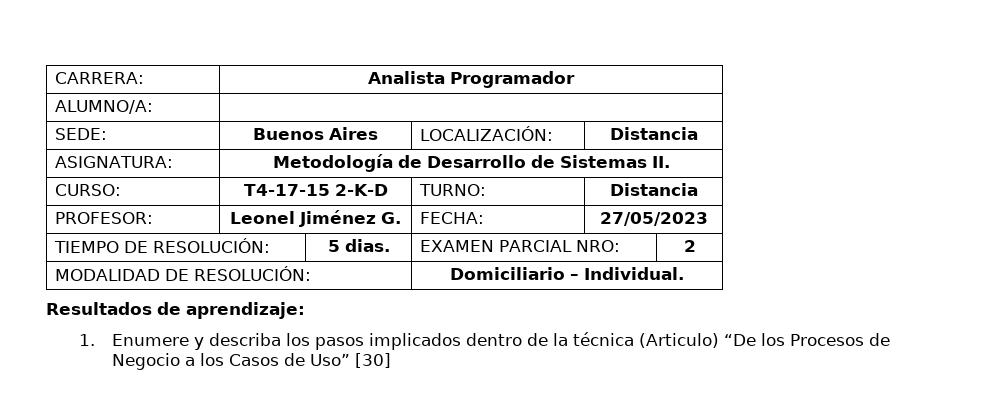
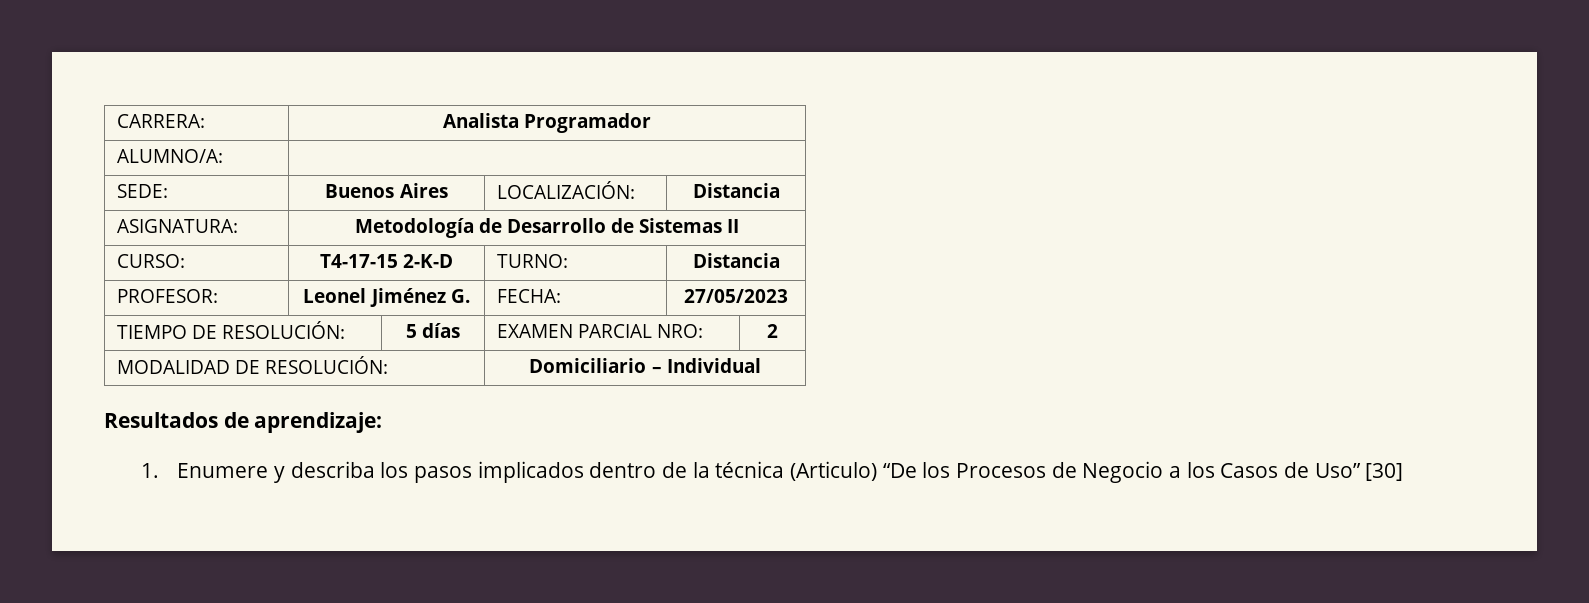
[651,156,670,168] II. -> [727,219,740,233] II
[344,239,390,252] dias. -> [422,323,461,338] días
[584,267,684,280] Individual. -> [666,358,761,373] Individual

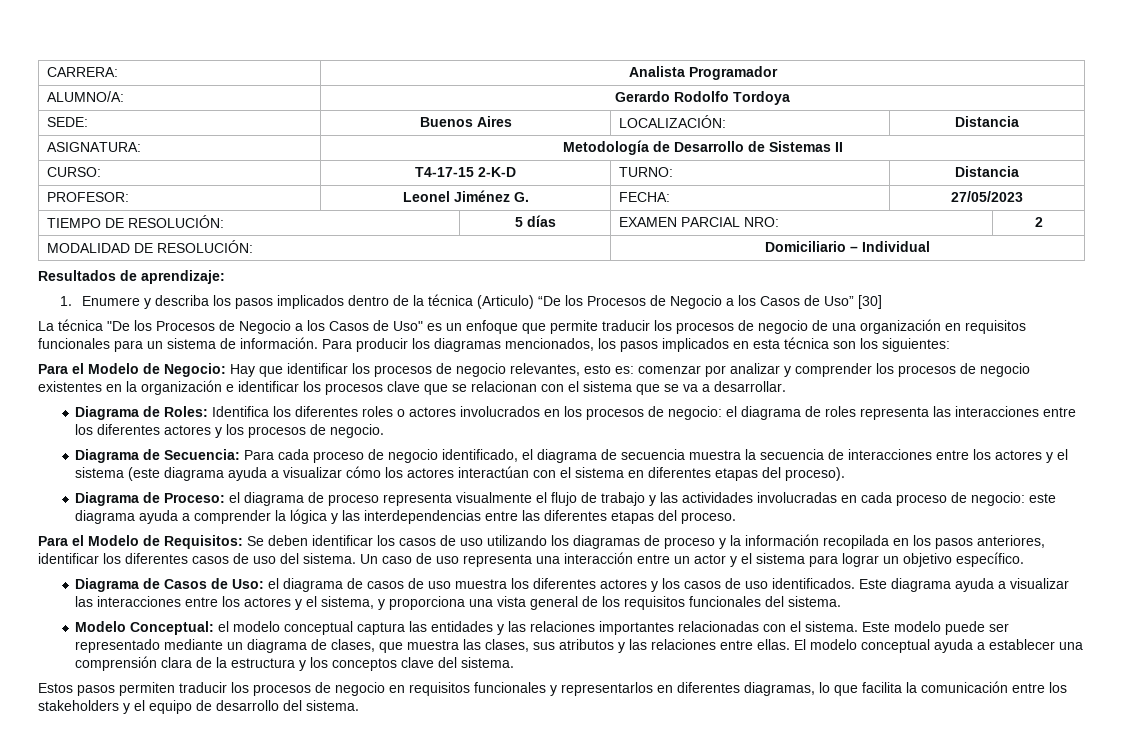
(223, 156) none -> [615,91,790,105] Gerardo Rodolfo Tordoya
(1404, 472) none -> [38,319,1026,334] [38,337,950,352] [38,363,1030,377] [38,380,786,395] [75,406,1077,420] [75,424,385,438] [75,449,1069,463] [75,466,846,481] [75,492,1057,506] [75,509,737,524] [38,534,1045,549] [38,552,1024,567] [75,578,1070,592] [75,596,842,610] [75,621,1010,635] [75,639,1084,653] [75,656,515,671] [38,681,1067,696] [38,700,359,714] // La técnica "De los Procesos de Negocio a los Casos de Uso" es un enfoque que permite traducir los procesos de negocio de una organización en requisitos funcionales para un sistema de información. Para producir los diagramas mencionados, los pasos implicados en esta técnica son los siguientes: // Para el Modelo de Negocio: Hay que identificar los procesos de negocio relevantes, esto es: comenzar por analizar y comprender los procesos de negocio existentes en la organización e identificar los procesos clave que se relacionan con el sistema que se va a desarrollar. // Diagrama de Roles: Identifica los diferentes roles o actores involucrados en los procesos de negocio: el diagrama de roles representa las interacciones entre los diferentes actores y los procesos de negocio. // Diagrama de Secuencia: Para cada proceso de negocio identificado, el diagrama de secuencia muestra la secuencia de interacciones entre los actores y el sistema (este diagrama ayuda a visualizar cómo los actores interactúan con el sistema en diferentes etapas del proceso). // Diagrama de Proceso: el diagrama de proceso representa visualmente el flujo de trabajo y las actividades involucradas en cada proceso de negocio: este diagrama ayuda a comprender la lógica y las interdependencias entre las diferentes etapas del proceso. // Para el Modelo de Requisitos: Se deben identificar los casos de uso utilizando los diagramas de proceso y la información recopilada en los pasos anteriores, identificar los diferentes casos de uso del sistema. Un caso de uso representa una interacción entre un actor y el sistema para lograr un objetivo específico. // Diagrama de Casos de Uso: el diagrama de casos de uso muestra los diferentes actores y los casos de uso identificados. Este diagrama ayuda a visualizar las interacciones entre los actores y el sistema, y proporciona una vista general de los requisitos funcionales del sistema. // Modelo Conceptual: el modelo conceptual captura las entidades y las relaciones importantes relacionadas con el sistema. Este modelo puede ser representado mediante un diagrama de clases, que muestra las clases, sus atributos y las relaciones entre ellas. El modelo conceptual ayuda a establecer una comprensión clara de la estructura y los conceptos clave del sistema. // Estos pasos permiten traducir los procesos de negocio en requisitos funcionales y representarlos en diferentes diagramas, lo que facilita la comunicación entre los stakeholders y el equipo de desarrollo del sistema.

